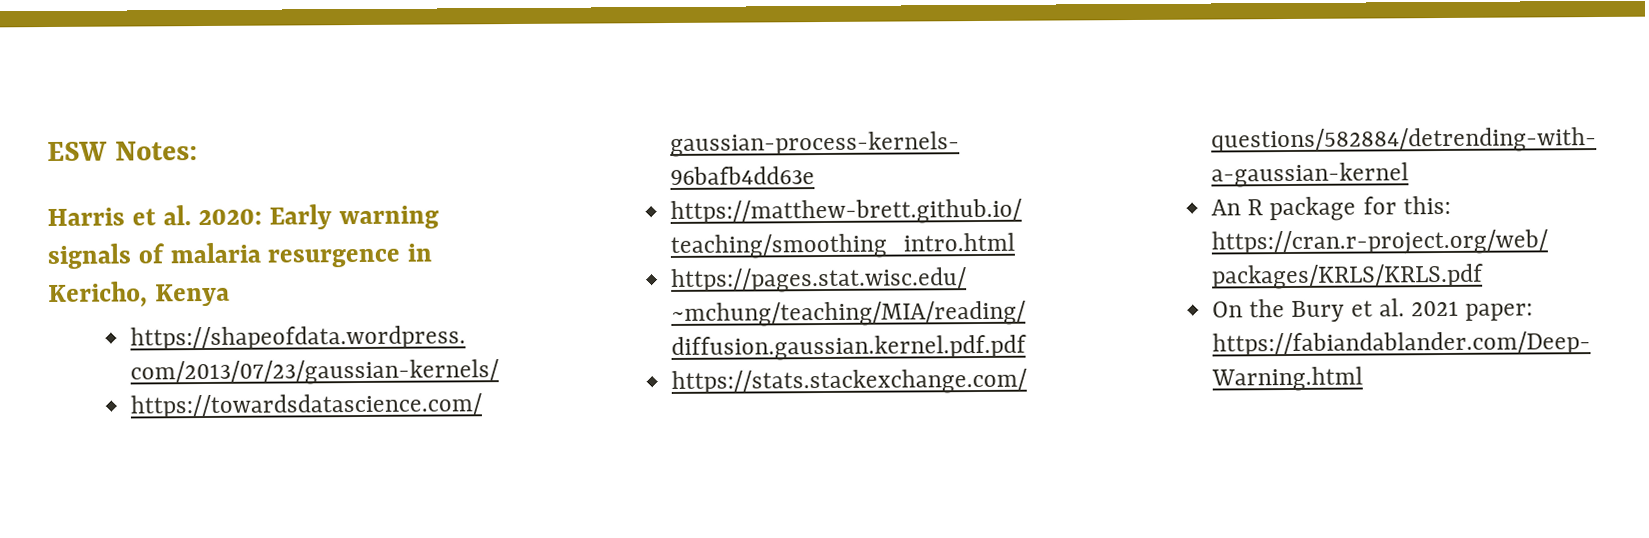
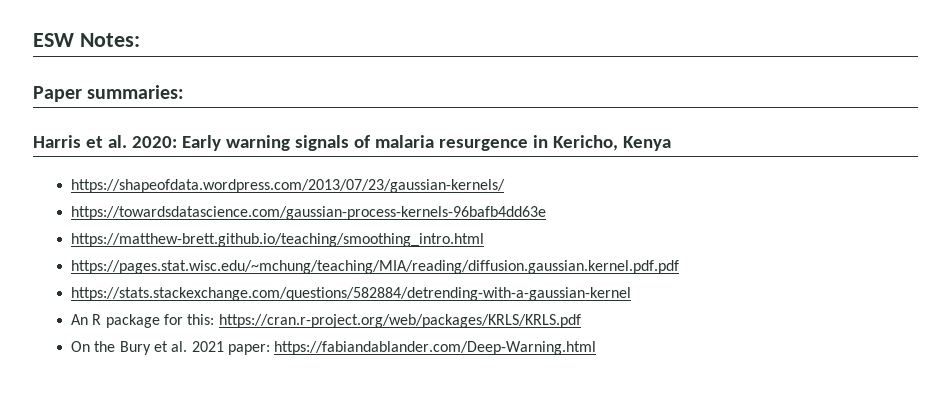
(198, 151) none -> [33,85,185,102] // Paper summaries:

